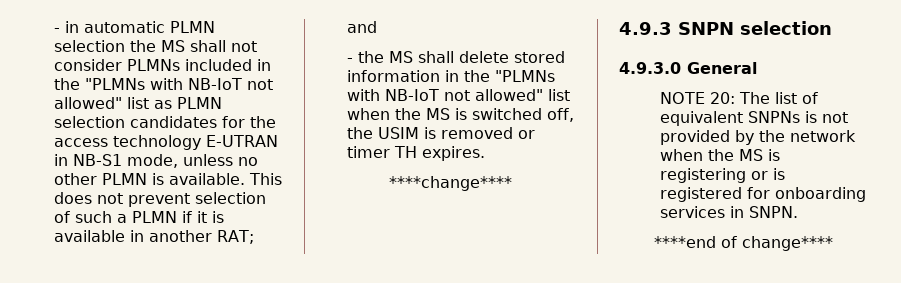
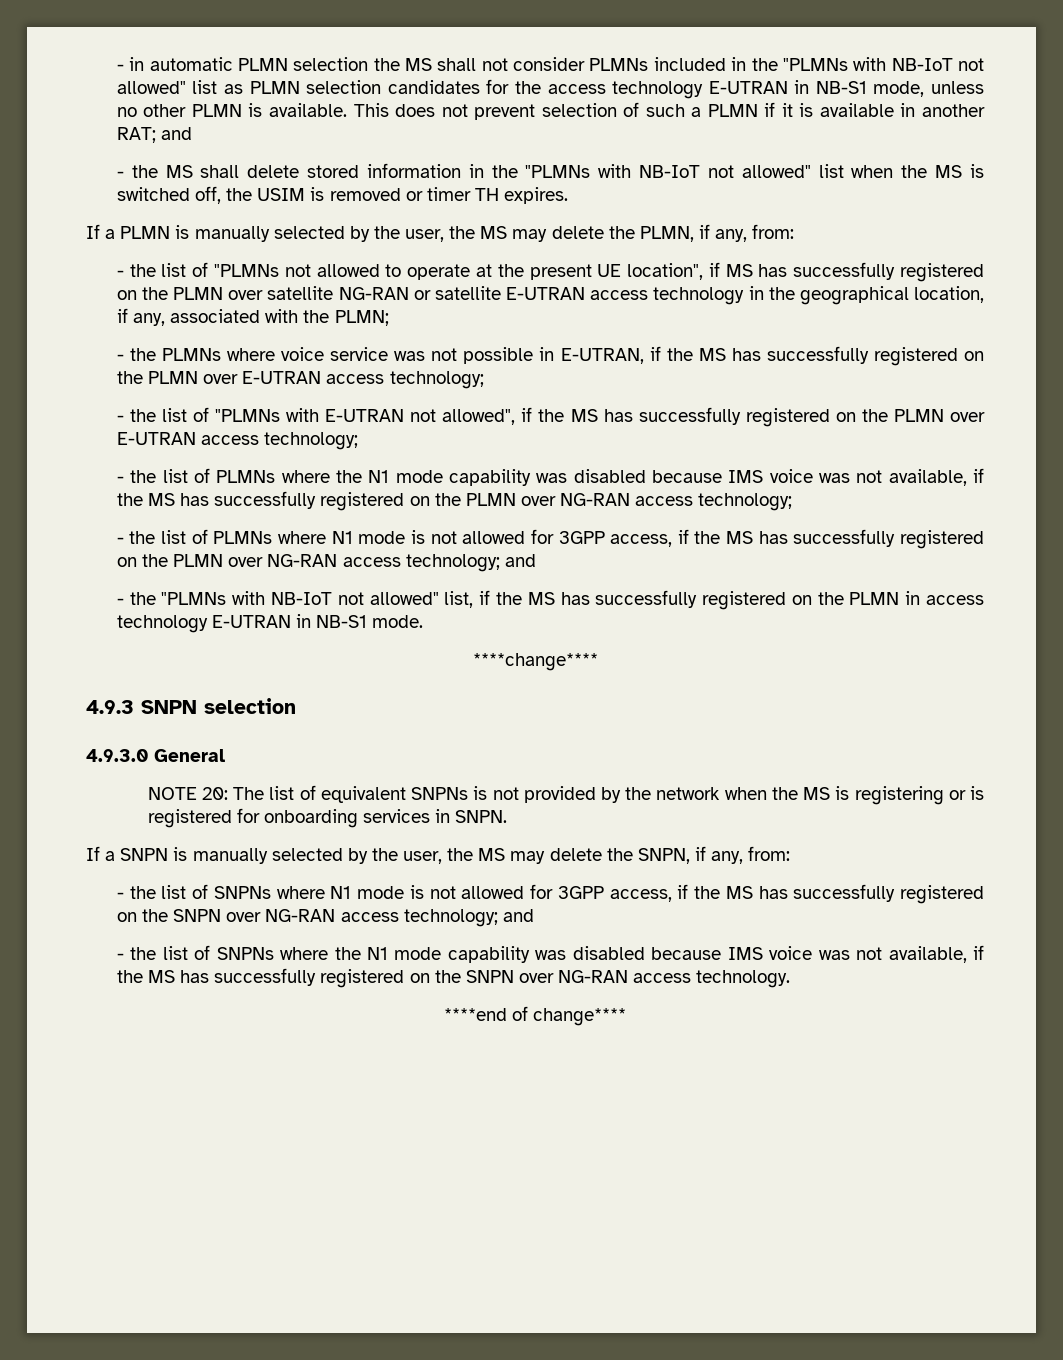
(485, 153) none -> [86,224,795,242] [116,262,984,282] [116,286,985,305] [116,308,389,326] [116,346,984,366] [116,371,484,389] [116,407,985,427] [116,432,359,450] [116,468,985,486] [116,491,793,511] [116,529,985,549] [116,554,536,572] [116,590,984,610] [116,614,424,633] // If a PLMN is manually selected by the user, the MS may delete the PLMN, if any, from: // - the list of "PLMNs not allowed to operate at the present UE location", if MS has successfully registered on the PLMN over satellite NG-RAN or satellite E-UTRAN access technology in the geographical location, if any, associated with the PLMN; // - the PLMNs where voice service was not possible in E-UTRAN, if the MS has successfully registered on the PLMN over E-UTRAN access technology; // - the list of "PLMNs with E-UTRAN not allowed", if the MS has successfully registered on the PLMN over E-UTRAN access technology; // - the list of PLMNs where the N1 mode capability was disabled because IMS voice was not available, if the MS has successfully registered on the PLMN over NG-RAN access technology; // - the list of PLMNs where N1 mode is not allowed for 3GPP access, if the MS has successfully registered on the PLMN over NG-RAN access technology; and // - the "PLMNs with NB-IoT not allowed" list, if the MS has successfully registered on the PLMN in access technology E-UTRAN in NB-S1 mode.
(799, 212) none -> [86,846,791,864] [116,884,984,904] [116,909,534,927] [116,945,984,963] [116,968,791,988] // If a SNPN is manually selected by the user, the MS may delete the SNPN, if any, from: // - the list of SNPNs where N1 mode is not allowed for 3GPP access, if the MS has successfully registered on the SNPN over NG-RAN access technology; and // - the list of SNPNs where the N1 mode capability was disabled because IMS voice was not available, if the MS has successfully registered on the SNPN over NG-RAN access technology.

